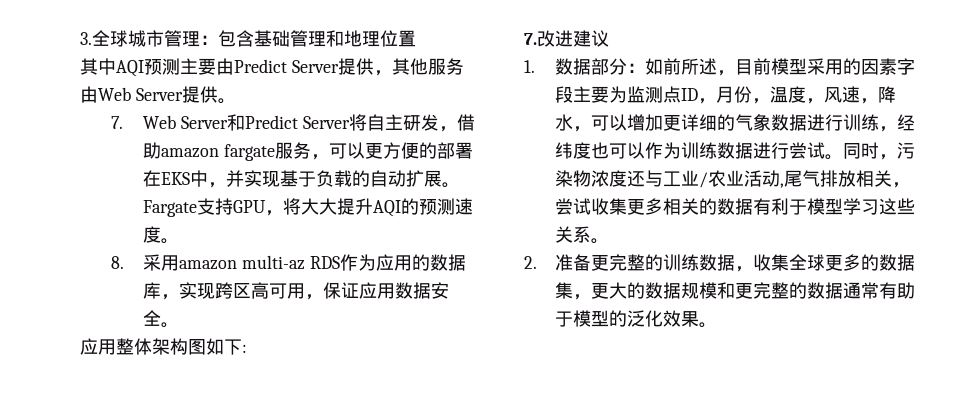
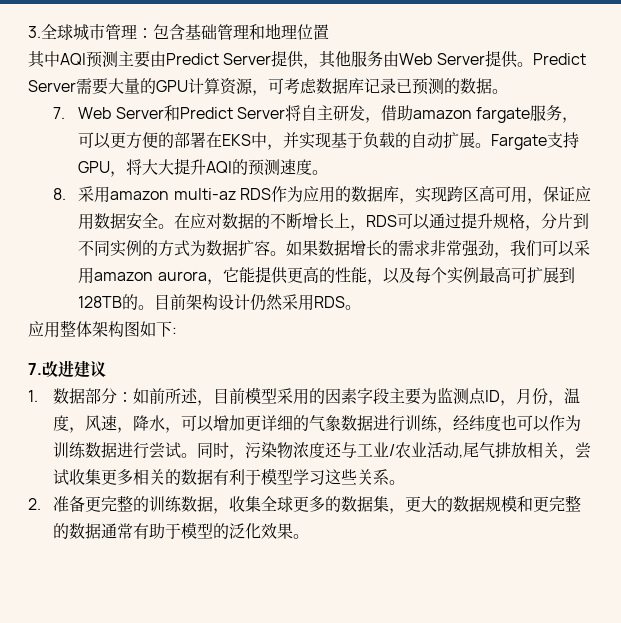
(236, 101) none -> [532,53,586,65] [28,78,508,96] Predict Server需要大量的GPU计算资源，可考虑数据库记录已预测的数据。
(179, 325) none -> [174,212,590,231] [78,240,591,258] [78,266,575,285] [78,294,362,311] 在应对数据的不断增长上，RDS可以通过提升规格，分片到不同实例的方式为数据扩容。如果数据增长的需求非常强劲，我们可以采用amazon aurora，它能提供更高的性能，以及每个实例最高可扩展到128TB的。目前架构设计仍然采用RDS。

